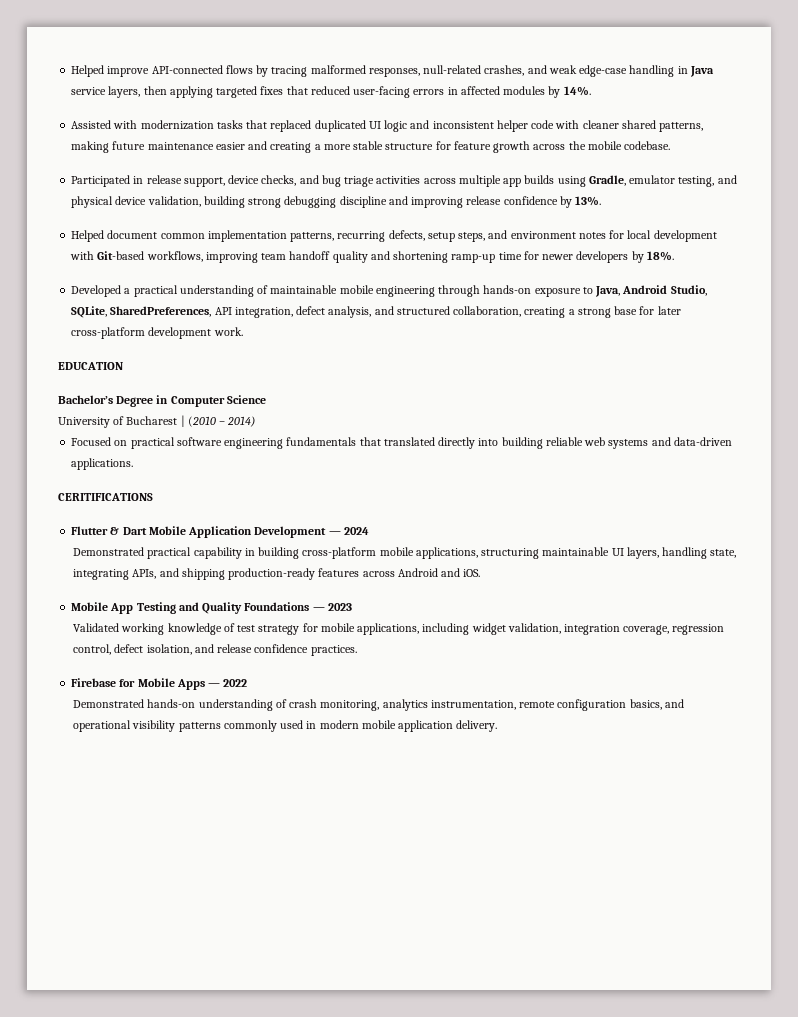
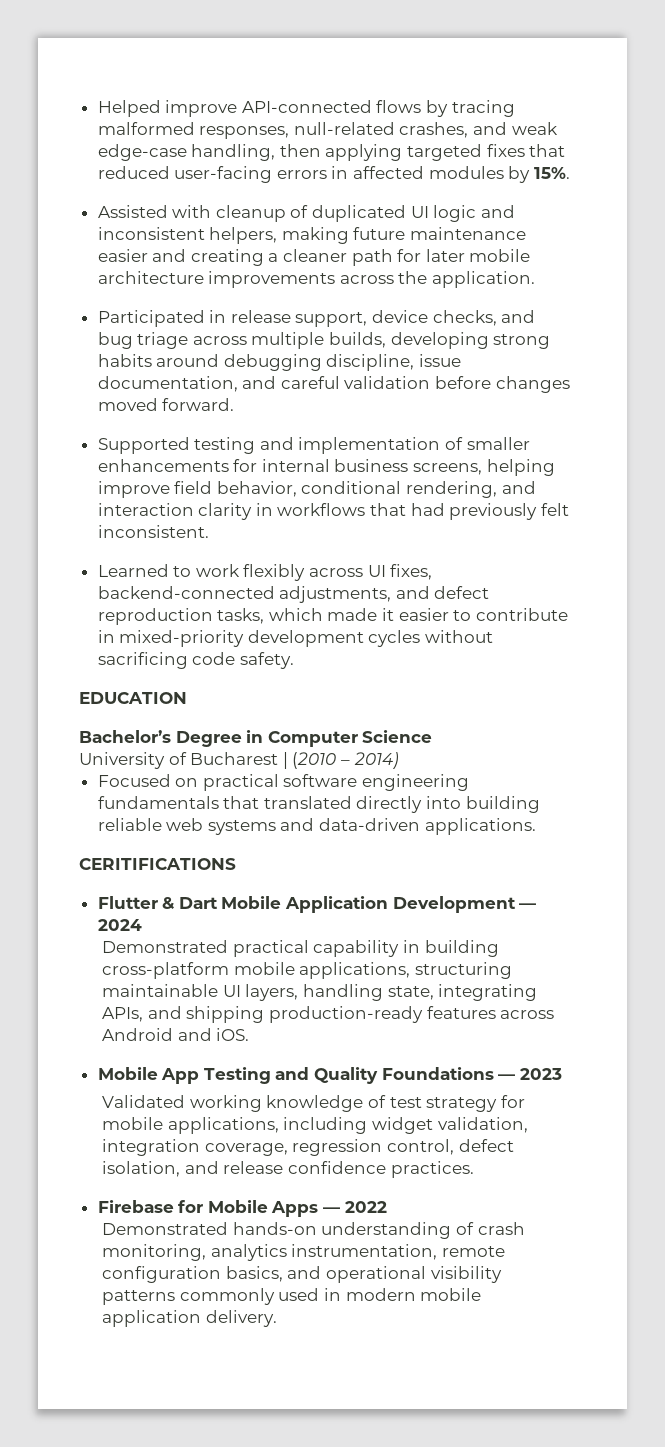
[629,65,714,77] [71,86,141,98] handling in Java service layers, -> [191,144,276,161] handling,
[563,86,591,96] 14%. -> [533,167,570,179] 15%.
[140,120,312,132] modernization tasks that replaced -> [215,205,309,222] cleanup of
[496,120,704,132] helper code with cleaner shared patterns, -> [209,227,278,244] helpers,
[323,141,671,153] more stable structure for feature growth across the mobile codebase. -> [283,249,531,266] [97,271,536,288] cleaner path for later mobile architecture improvements across the application.
[376,176,421,184] activities -> (189, 340) none
[503,175,737,187] [71,196,602,208] [71,230,717,242] [70,251,674,263] [71,285,707,297] [71,306,681,318] [71,327,243,339] app builds using Gradle, emulator testing, and physical device validation, building strong debugging discipline and improving release confidence by 13%. // Helped document common implementation patterns, recurring defects, setup steps, and environment notes for local development with Git-based workflows, improving team handoff quality and shortening ramp-up time for newer developers by 18%. // Developed a practical understanding of maintainable mobile engineering through hands-on exposure to Java, Android Studio, SQLite, SharedPreferences, API integration, defect analysis, and structured collaboration, creating a strong base for later cross-platform development work. -> [329,332,551,349] [97,354,462,371] [97,376,570,393] [97,398,235,411] [97,437,530,454] [97,459,555,476] [97,481,536,498] [97,503,569,520] [97,525,209,538] [97,564,433,581] [97,586,490,603] [97,608,568,625] [97,630,494,647] [97,652,294,669] builds, developing strong habits around debugging discipline, issue documentation, and careful validation before changes moved forward. // Supported testing and implementation of smaller enhancements for internal business screens, helping improve field behavior, conditional rendering, and interaction clarity in workflows that had previously felt inconsistent. // Learned to work flexibly across UI fixes, backend-connected adjustments, and defect reproduction tasks, which made it easier to contribute in mixed-priority development cycles without sacrificing code safety.

